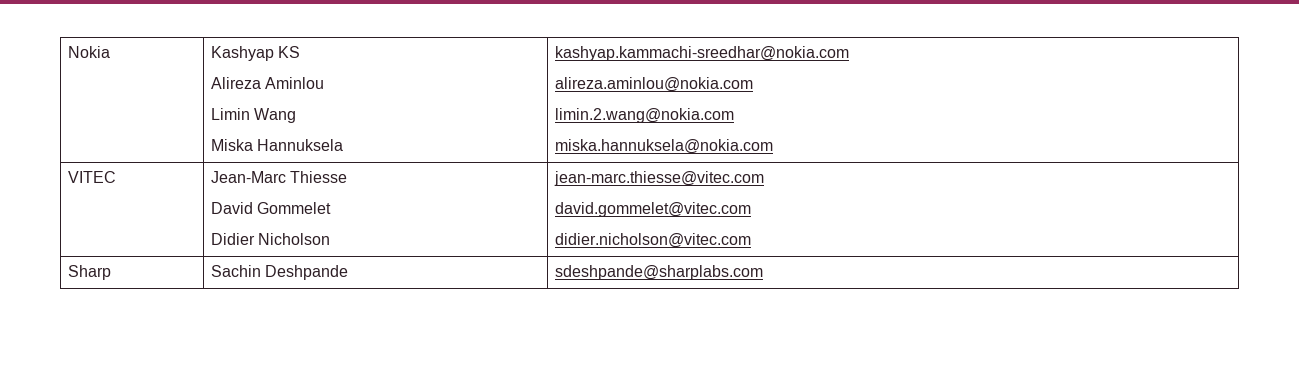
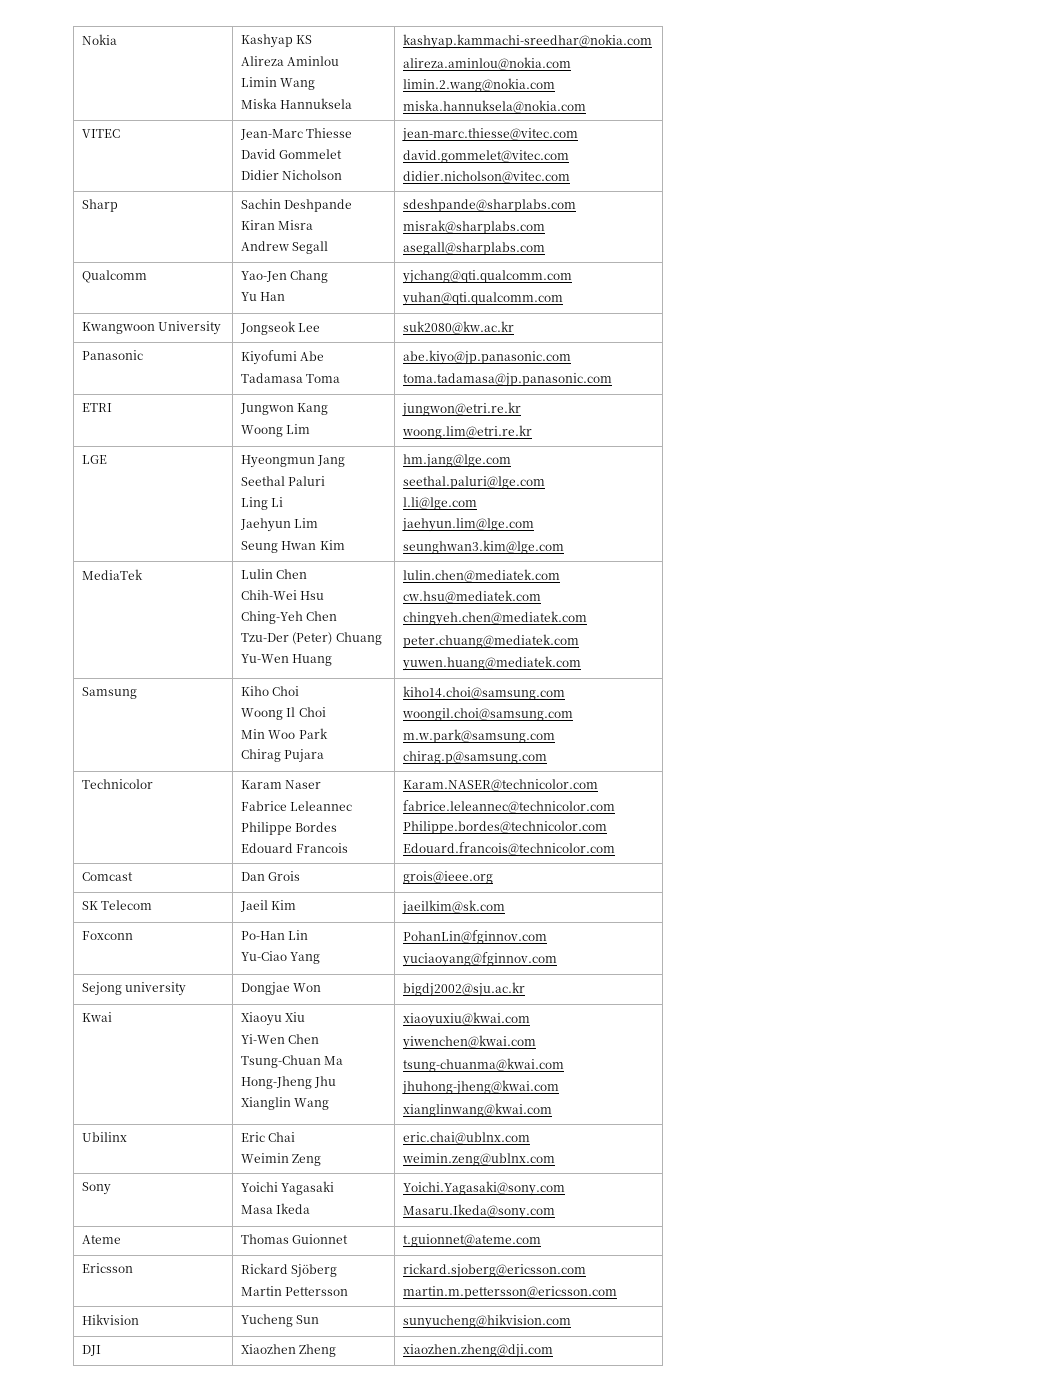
[554,265,763,280] | sdeshpande@sharplabs.com -> [241,220,314,230] [241,241,329,254] [403,199,577,212] [403,220,546,234] [403,242,546,255] [82,270,148,283] [241,270,329,283] [241,292,286,301] [402,270,573,284] [402,292,564,306] [82,321,222,335] [240,321,321,335] [403,321,515,334] [82,350,144,360] [241,350,325,365] [241,373,341,383] [403,350,572,365] [403,373,613,387] [82,403,113,412] [240,403,329,415] [241,424,311,437] [402,402,522,417] [402,425,533,439] [82,455,108,464] [241,455,346,468] [241,476,326,486] [241,497,284,510] [240,518,319,532] [241,540,345,553] [403,454,512,468] [403,476,546,489] [403,497,478,510] [402,518,535,532] [403,540,565,554] [82,569,144,580] [241,569,308,579] [241,590,325,600] [241,611,338,624] [241,632,382,645] [241,654,333,666] [403,569,561,582] [403,590,542,603] [403,611,588,626] [403,634,580,648] [402,656,582,671] [82,687,138,699] [241,686,300,696] [241,707,326,720] [241,728,328,739] [241,749,325,763] [403,686,566,700] [402,708,574,721] [403,729,556,743] [403,751,548,764] [82,779,154,789] [241,780,322,789] [241,801,353,811] [241,822,338,835] [241,843,349,853] [403,779,599,791] [403,800,616,813] [403,821,608,834] [403,842,616,855] [82,872,134,881] [241,871,301,881] [403,871,494,884] [82,900,153,910] [240,900,297,912] [402,900,506,915] [82,931,134,940] [241,930,309,940] [241,951,321,964] [403,930,548,944] [402,952,558,967] [82,982,187,996] [241,982,322,996] [403,982,526,997] [82,1012,113,1022] [241,1012,306,1026] [241,1034,320,1044] [241,1055,344,1068] [241,1076,337,1089] [241,1097,330,1110] [403,1012,531,1027] [402,1035,537,1050] [403,1058,565,1072] [402,1080,560,1095] [403,1103,553,1117] [82,1132,128,1142] [241,1132,296,1142] [241,1153,322,1166] [403,1132,531,1144] [402,1153,556,1166] [82,1182,112,1195] [241,1181,335,1195] [241,1203,311,1214] [403,1181,566,1196] [403,1204,556,1219] [82,1235,122,1244] [241,1234,349,1244] [403,1234,542,1247] [82,1263,134,1273] [241,1263,338,1278] [241,1286,349,1296] [403,1263,587,1278] [403,1286,618,1299] [82,1314,140,1325] [241,1314,320,1327] [403,1314,572,1329] [82,1345,102,1356] [241,1344,337,1357] [403,1344,554,1358] // Kiran Misra // Andrew Segall | sdeshpande@sharplabs.com // misrak@sharplabs.com // asegall@sharplabs.com // Qualcomm | Yao-Jen Chang // Yu Han | yjchang@qti.qualcomm.com // yuhan@qti.qualcomm.com // Kwangwoon University | Jongseok Lee | suk2080@kw.ac.kr // Panasonic | Kiyofumi Abe // Tadamasa Toma | abe.kiyo@jp.panasonic.com // toma.tadamasa@jp.panasonic.com // ETRI | Jungwon Kang // Woong Lim | jungwon@etri.re.kr // woong.lim@etri.re.kr // LGE | Hyeongmun Jang // Seethal Paluri // Ling Li // Jaehyun Lim // Seung Hwan Kim | hm.jang@lge.com // seethal.paluri@lge.com // l.li@lge.com // jaehyun.lim@lge.com // seunghwan3.kim@lge.com // MediaTek | Lulin Chen // Chih-Wei Hsu // Ching-Yeh Chen // Tzu-Der (Peter) Chuang // Yu-Wen Huang | lulin.chen@mediatek.com // cw.hsu@mediatek.com // chingyeh.chen@mediatek.com // peter.chuang@mediatek.com // yuwen.huang@mediatek.com // Samsung | Kiho Choi // Woong Il Choi // Min Woo Park // Chirag Pujara | kiho14.choi@samsung.com // woongil.choi@samsung.com // m.w.park@samsung.com // chirag.p@samsung.com // Technicolor | Karam Naser // Fabrice Leleannec // Philippe Bordes // Edouard Francois | Karam.NASER@technicolor.com // fabrice.leleannec@technicolor.com // Philippe.bordes@technicolor.com // Edouard.francois@technicolor.com // Comcast | Dan Grois | grois@ieee.org // SK Telecom | Jaeil Kim | jaeilkim@sk.com // Foxconn | Po-Han Lin // Yu-Ciao Yang | PohanLin@fginnov.com // yuciaoyang@fginnov.com // Sejong university | Dongjae Won | bigdj2002@sju.ac.kr // Kwai | Xiaoyu Xiu // Yi-Wen Chen // Tsung-Chuan Ma // Hong-Jheng Jhu // Xianglin Wang | xiaoyuxiu@kwai.com // yiwenchen@kwai.com // tsung-chuanma@kwai.com // jhuhong-jheng@kwai.com // xianglinwang@kwai.com // Ubilinx | Eric Chai // Weimin Zeng | eric.chai@ublnx.com // weimin.zeng@ublnx.com // Sony | Yoichi Yagasaki // Masa Ikeda | Yoichi.Yagasaki@sony.com // Masaru.Ikeda@sony.com // Ateme | Thomas Guionnet | t.guionnet@ateme.com // Ericsson | Rickard Sjöberg // Martin Pettersson | rickard.sjoberg@ericsson.com // martin.m.pettersson@ericsson.com // Hikvision | Yucheng Sun | sunyucheng@hikvision.com // DJI | Xiaozhen Zheng | xiaozhen.zheng@dji.com

